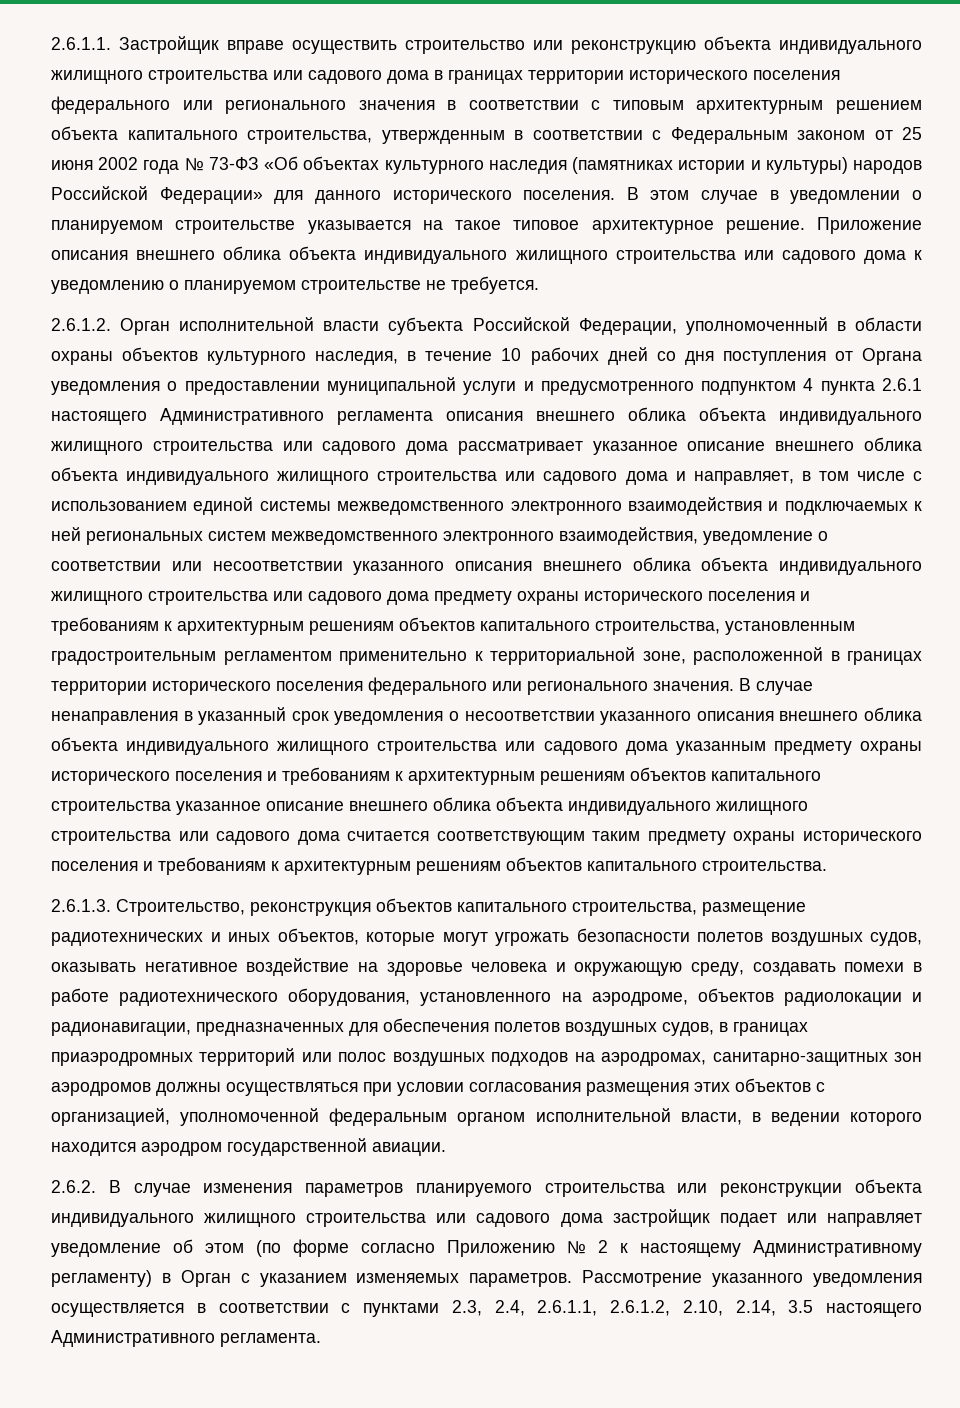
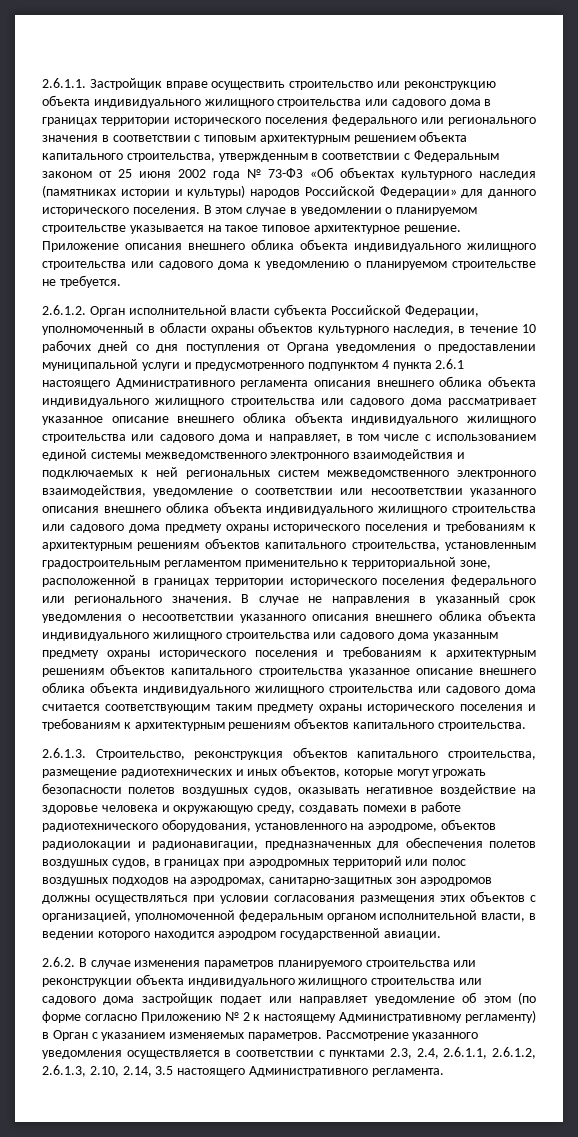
[51,711,178,725] ненаправления -> [308,596,410,605] не направления
[51,1052,193,1066] приаэродромных -> [223,859,329,868] при аэродромных
(670, 1308) none -> [42,1065,86,1077] 2.6.1.3,

